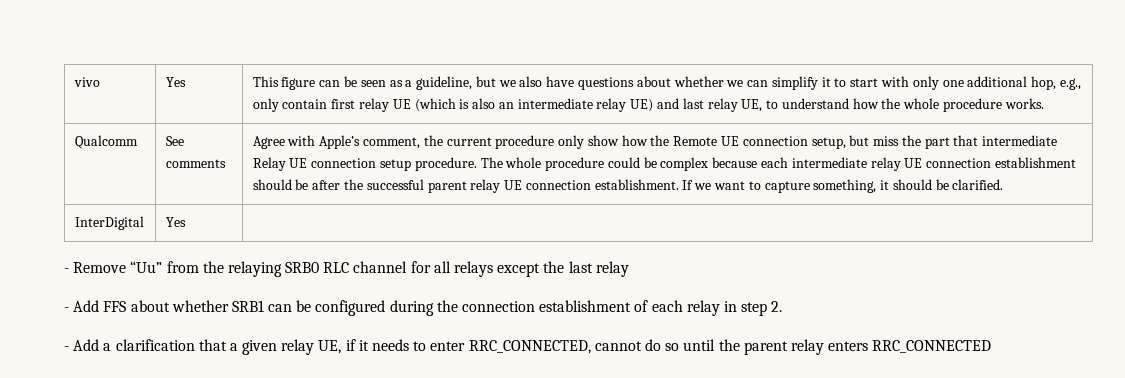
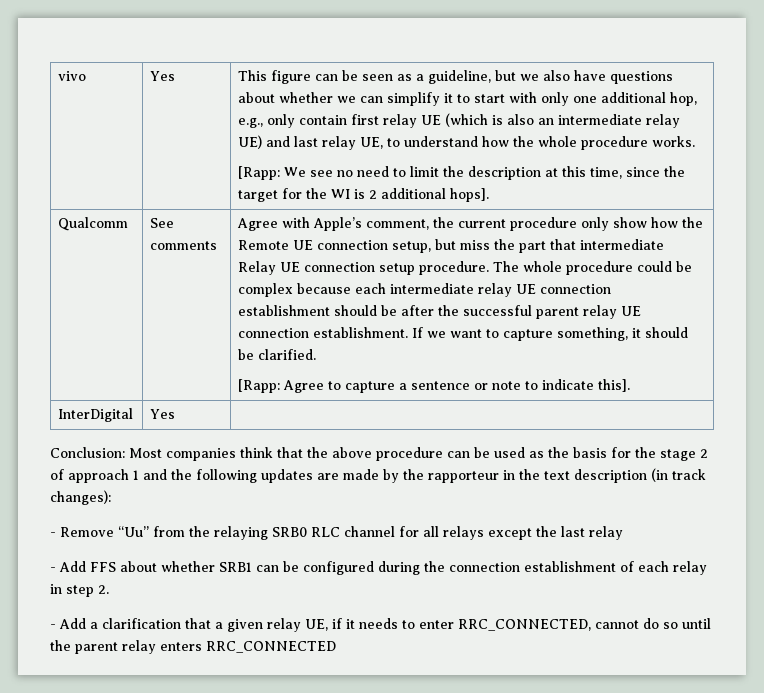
(1044, 103) none -> [238,166,686,180] [238,188,490,202] // [Rapp: We see no need to limit the description at this time, since the target for the WI is 2 additional hops].
[74,216,144,230] [165,217,186,227] // InterDigital | Yes | -> [238,379,631,393] [58,408,134,422] [150,409,176,419] [50,447,708,461] [50,468,706,483] [50,490,111,505] // [Rapp: Agree to capture a sentence or note to indicate this]. // InterDigital | Yes | // Conclusion: Most companies think that the above procedure can be used as the basis for the stage 2 of approach 1 and the following updates are made by the rapporteur in the text description (in track changes):

